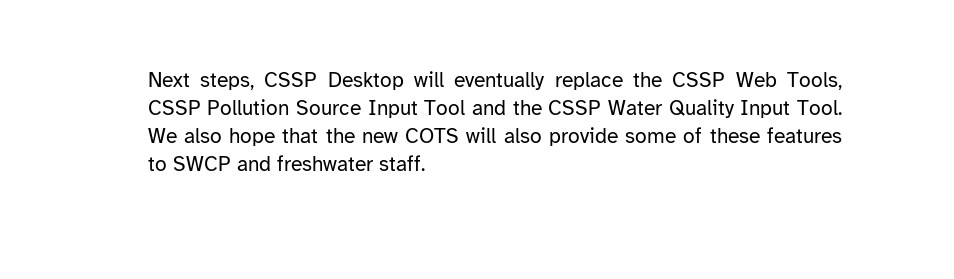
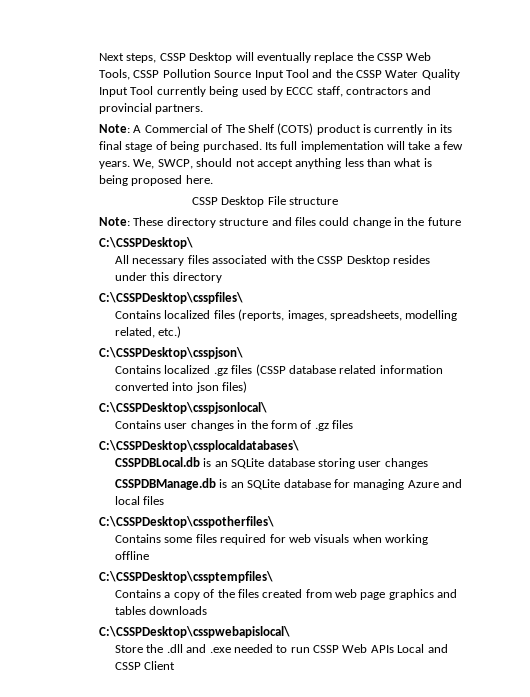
[796,100,842,115] [147,127,843,146] [147,155,425,171] Tool. We also hope that the new COTS will also provide some of these features to SWCP and freshwater staff. -> [130,86,432,97] [99,103,204,114] [99,123,453,135] [99,141,464,152] [99,158,432,169] [99,175,213,186] [191,196,339,207] [99,217,461,228] [99,237,194,249] [115,255,431,266] [115,272,222,283] [99,292,244,304] [115,309,458,321] [115,326,182,338] [99,347,244,359] [115,364,443,376] [115,381,248,393] [99,402,268,414] [115,420,354,431] [99,440,300,452] [115,457,428,469] [115,478,463,490] [115,496,165,505] [99,516,275,528] [115,534,429,545] [115,551,150,560] [99,571,274,583] [115,589,458,600] [115,606,208,615] [99,626,291,638] [115,644,448,653] [115,661,176,670] Tool currently being used by ECCC staff, contractors and provincial partners. // Note: A Commercial of The Shelf (COTS) product is currently in its final stage of being purchased. Its full implementation will take a few years. We, SWCP, should not accept anything less than what is being proposed here. // CSSP Desktop File structure // Note: These directory structure and files could change in the future // C:\CSSPDesktop\ // All necessary files associated with the CSSP Desktop resides under this directory // C:\CSSPDesktop\csspfiles\ // Contains localized files (reports, images, spreadsheets, modelling related, etc.) // C:\CSSPDesktop\csspjson\ // Contains localized .gz files (CSSP database related information converted into json files) // C:\CSSPDesktop\csspjsonlocal\ // Contains user changes in the form of .gz files // C:\CSSPDesktop\cssplocaldatabases\ // CSSPDBLocal.db is an SQLite database storing user changes // CSSPDBManage.db is an SQLite database for managing Azure and local files // C:\CSSPDesktop\csspotherfiles\ // Contains some files required for web visuals when working offline // C:\CSSPDesktop\cssptempfiles\ // Contains a copy of the files created from web page graphics and tables downloads // C:\CSSPDesktop\csspwebapislocal\ // Store the .dll and .exe needed to run CSSP Web APIs Local and CSSP Client

